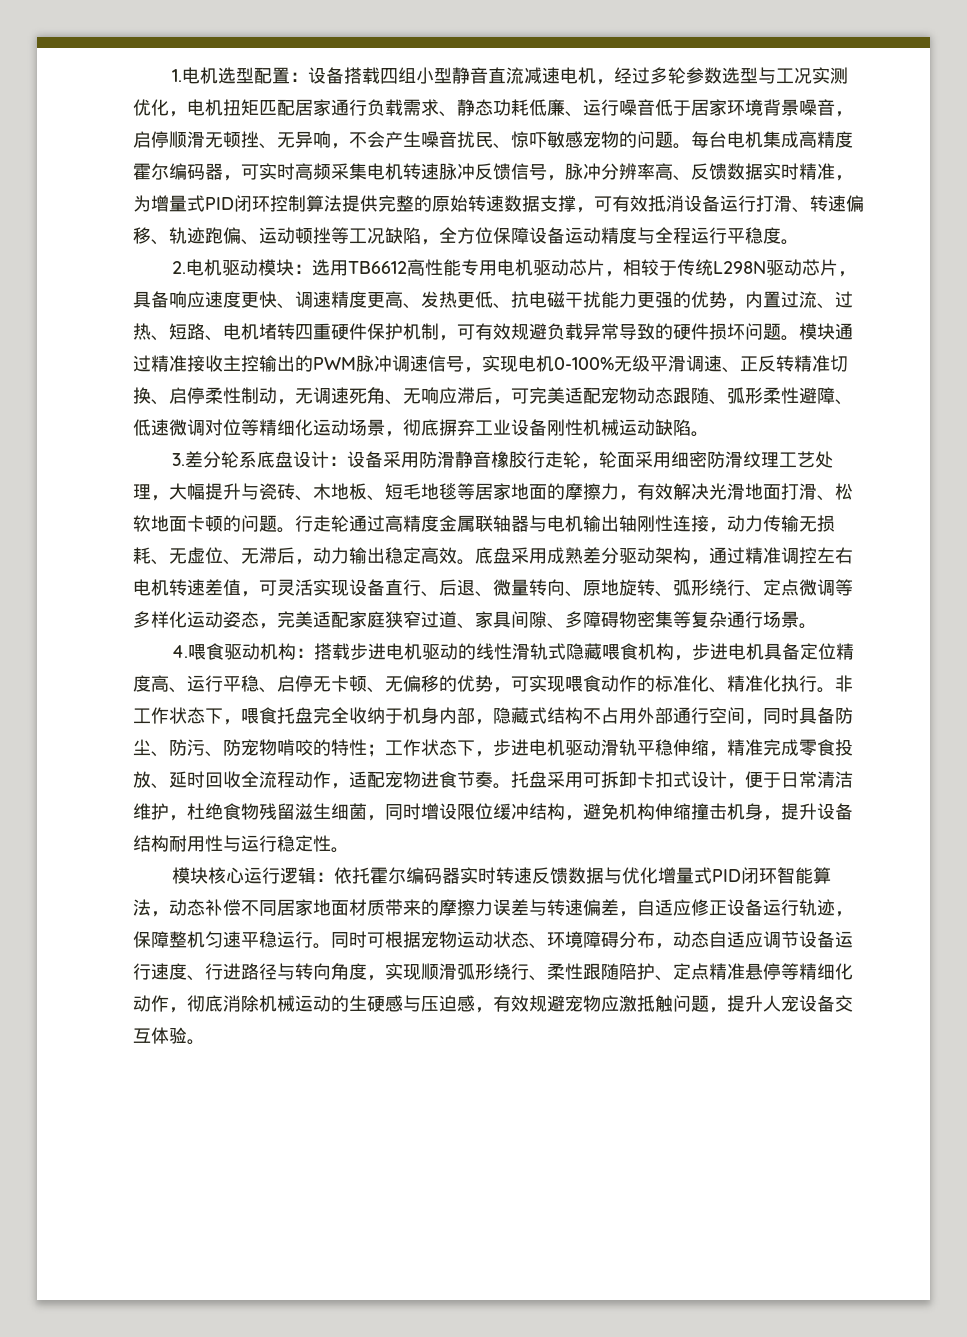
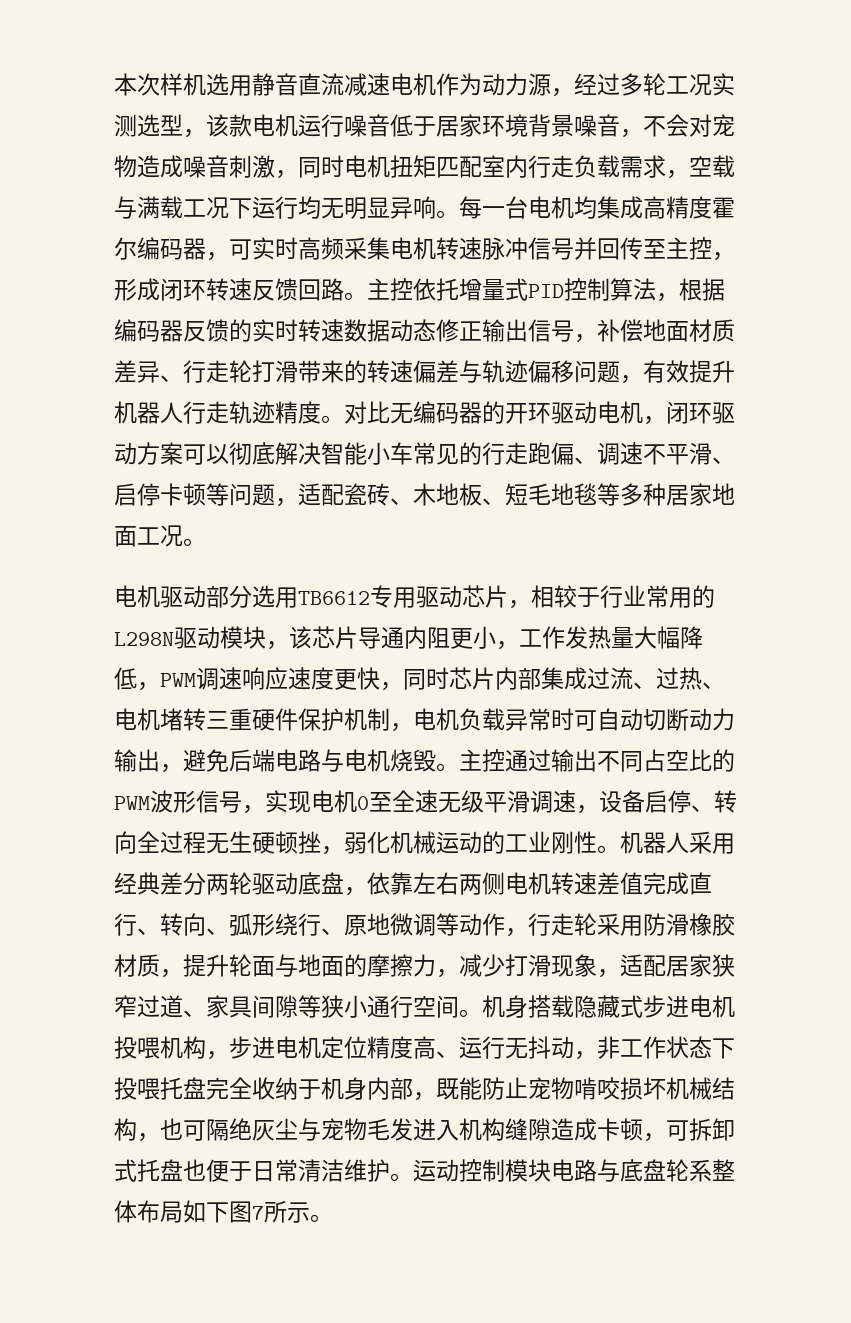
[172,67,849,85] [133,99,583,117] 1.电机选型配置：设备搭载四组小型静音直流减速电机，经过多轮参数选型与工况实测优化，电机扭矩匹配居家通行负载需求、静态功耗低廉、 -> [114,73,735,97] [114,114,298,138] 本次样机选用静音直流减速电机作为动力源，经过多轮工况实测选型，该款电机
[133,131,763,149] 启停顺滑无顿挫、无异响，不会产生噪音扰民、惊吓敏感宠物的问题。每台电机 -> [643,114,735,137] [114,155,735,179] [114,196,597,219] 不会对宠物造成噪音刺激，同时电机扭矩匹配室内行走负载需求，空载与满载工况下运行均无明显异响。每一台电机均
[475,163,853,181] [133,195,270,212] 反馈信号，脉冲分辨率高、反馈数据实时精准，为增量式PID闭环 -> [528,237,735,261] [114,278,564,301] 信号并回传至主控，形成闭环转速反馈回路。主控依托增量式PID
[342,195,864,213] [133,227,799,245] [172,259,857,277] [133,291,853,309] [133,323,853,341] [133,355,848,373] [133,387,853,405] [133,419,709,437] [172,451,834,469] [133,483,259,501] 提供完整的原始转速数据支撑，可有效抵消设备运行打滑、转速偏移、轨迹跑偏、运动顿挫等工况缺陷，全方位保障设备运动精度与全程运行平稳度。 // 2.电机驱动模块：选用TB6612高性能专用电机驱动芯片，相较于传统L298N驱动芯片，具备响应速度更快、调速精度更高、发热更低、抗电磁干扰能力更强的优势，内置过流、过热、短路、电机堵转四重硬件保护机制，可有效规避负载异常导致的硬件损坏问题。模块通过精准接收主控输出的PWM脉冲调速信号，实现电机0-100%无级平滑调速、正反转精准切换、启停柔性制动，无调速死角、无响应滞后，可完美适配宠物动态跟随、弧形柔性避障、低速微调对位等精细化运动场景，彻底摒弃工业设备刚性机械运动缺陷。 // 3.差分轮系底盘设计：设备采用防滑静音橡胶行走轮，轮面采用细密防滑纹理工艺处理，大幅提升与 -> [656,278,725,302] [114,319,735,343] [114,360,735,384] [114,401,735,425] [114,442,735,465] [114,483,344,507] ，根据编码器反馈的实时转速数据动态修正输出信号，补偿地面材质差异、行走轮打滑带来的转速偏差与轨迹偏移问题，有效提升机器人行走轨迹精度。对比无编码器的开环驱动电机，闭环驱动方案可以彻底解决智能小车常见的行走跑偏、调速不平滑、启停卡顿等问题，适配
[475,483,853,501] [133,515,835,533] [133,547,853,565] [133,579,853,597] [133,611,385,629] 居家地面的摩擦力，有效解决光滑地面打滑、松软地面卡顿的问题。行走轮通过高精度金属联轴器与电机输出轴刚性连接，动力传输无损耗、无虚位、无滞后，动力输出稳定高效。底盘采用成熟差分驱动架构，通过精准调控左右电机转速差值，可灵活实现设备直行、后退、微量转向、原地旋转、弧形绕行、定点微调等多样化运动姿态，完美适配家庭 -> [620,483,735,506] [114,525,206,547] [114,585,715,609] [114,626,703,650] [114,667,725,691] [114,708,735,732] [114,749,735,773] [114,790,737,814] [114,831,735,855] [114,872,712,896] [114,913,735,937] [114,954,712,978] 多种居家地面工况。 // 电机驱动部分选用TB6612专用驱动芯片，相较于行业常用的L298N驱动模块，该芯片导通内阻更小，工作发热量大幅降低，PWM调速响应速度更快，同时芯片内部集成过流、过热、电机堵转三重硬件保护机制，电机负载异常时可自动切断动力输出，避免后端电路与电机烧毁。主控通过输出不同占空比的PWM波形信号，实现电机0至全速无级平滑调速，设备启停、转向全过程无生硬顿挫，弱化机械运动的工业刚性。机器人采用经典差分两轮驱动底盘，依靠左右两侧电机转速差值完成直行、转向、弧形绕行、原地微调等动作，行走轮采用防滑橡胶材质，提升轮面与地面的摩擦力，减少打滑现象，适配居家
[547,611,817,629] [172,643,639,660] 、多障碍物密集等复杂通行场景。 // 4.喂食驱动机构：搭载步进电机驱动的线性滑轨式隐藏喂食 -> [298,995,735,1018] [114,1036,160,1059] 等狭小通行空间。机身搭载隐藏式步进电机投喂
[764,643,801,660] 具备 -> (321, 1047) none
[223,675,835,693] 平稳、启停无卡顿、无偏移的优势，可实现喂食动作的标准化、精准化执行。 -> [505,1036,597,1060] 无抖动，
[223,707,277,725] ，喂食 -> [114,1077,160,1100] 投喂
[493,707,853,725] [133,739,853,757] [133,771,853,789] [133,803,853,821] [133,835,349,853] [172,867,832,884] [133,899,853,917] [133,931,853,949] [133,963,853,981] [133,995,853,1013] [133,1027,187,1044] 隐藏式结构不占用外部通行空间，同时具备防尘、防污、防宠物啃咬的特性；工作状态下，步进电机驱动滑轨平稳伸缩，精准完成零食投放、延时回收全流程动作，适配宠物进食节奏。托盘采用可拆卸卡扣式设计，便于日常清洁维护，杜绝食物残留滋生细菌，同时增设限位缓冲结构，避免机构伸缩撞击机身，提升设备结构耐用性与运行稳定性。 // 模块核心运行逻辑：依托霍尔编码器实时转速反馈数据与优化增量式PID闭环智能算法，动态补偿不同居家地面材质带来的摩擦力误差与转速偏差，自适应修正设备运行轨迹，保障整机匀速平稳运行。同时可根据宠物运动状态、环境障碍分布，动态自适应调节设备运行速度、行进路径与转向角度，实现顺滑弧形绕行、柔性跟随陪护、定点精准悬停等精细化动作，彻底消除机械运动的生硬感与压迫感，有效规避宠物应激抵触问题，提升人宠设备交互体验 -> [436,1077,735,1100] [114,1118,735,1142] [114,1159,735,1182] [114,1200,310,1223] 既能防止宠物啃咬损坏机械结构，也可隔绝灰尘与宠物毛发进入机构缝隙造成卡顿，可拆卸式托盘也便于日常清洁维护。运动控制模块电路与底盘轮系整体布局如下图7所示

